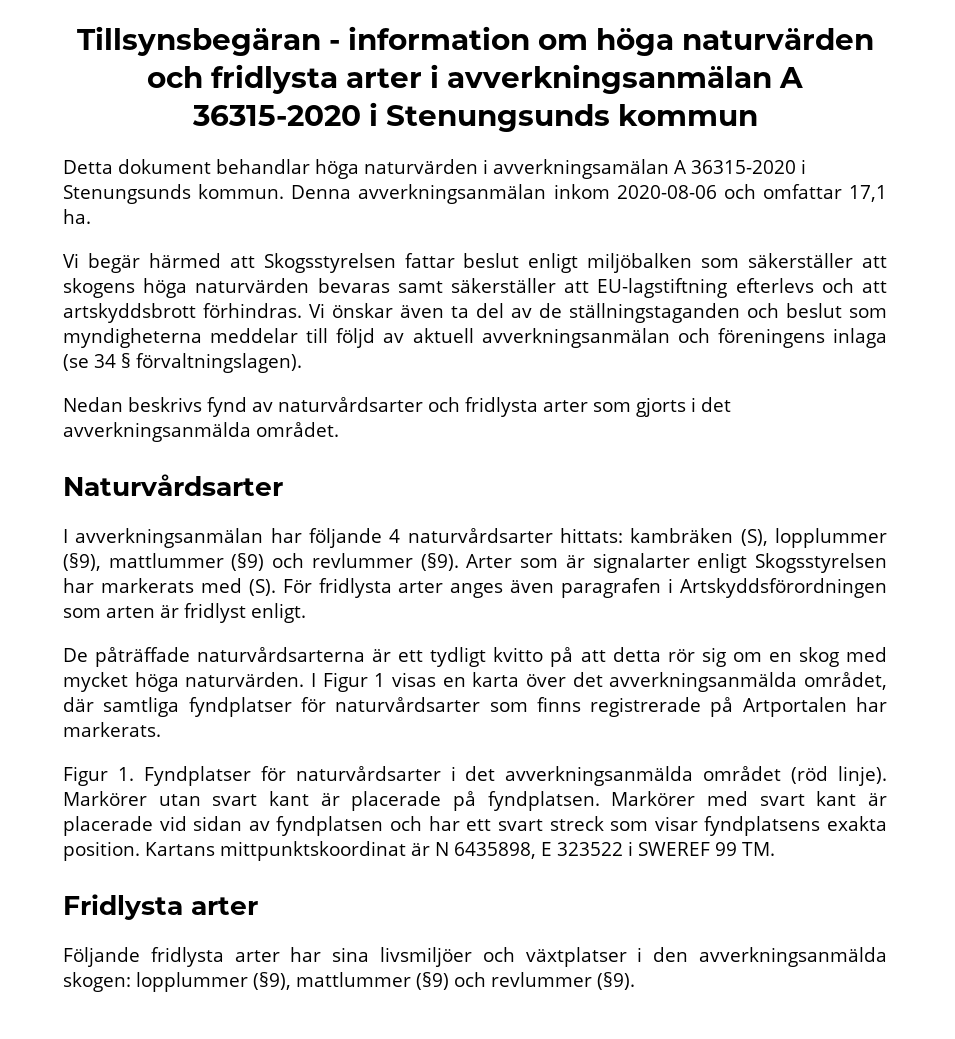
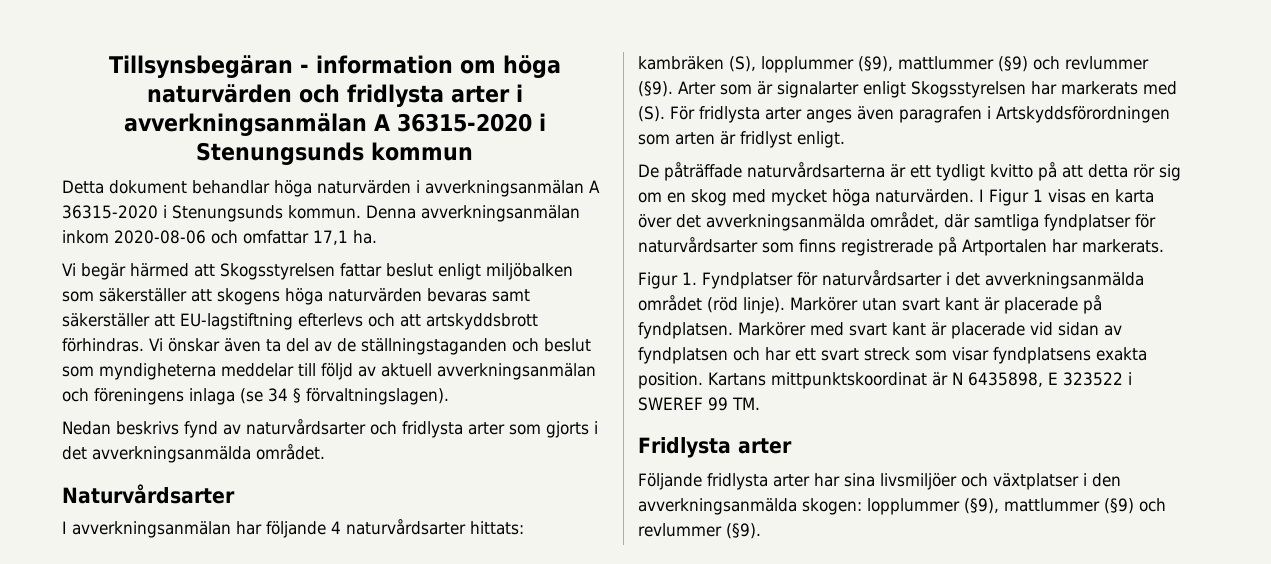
[493,159,669,179] avverkningsamälan -> [425,180,584,197] avverkningsanmälan

